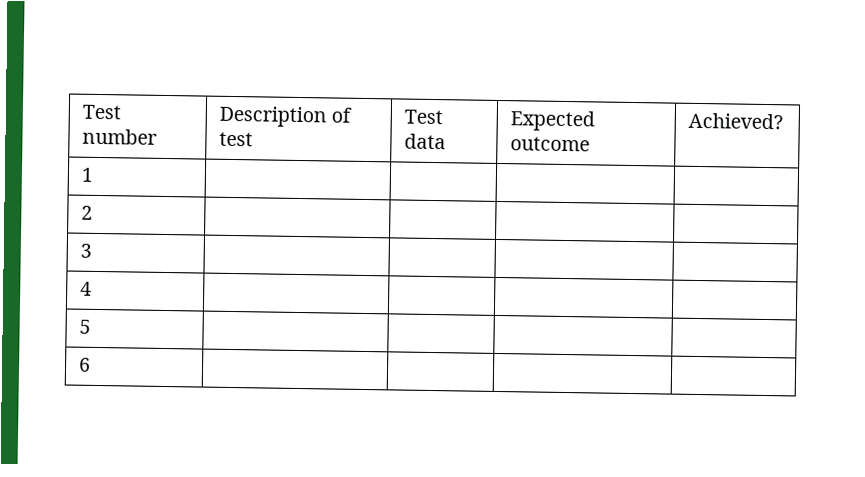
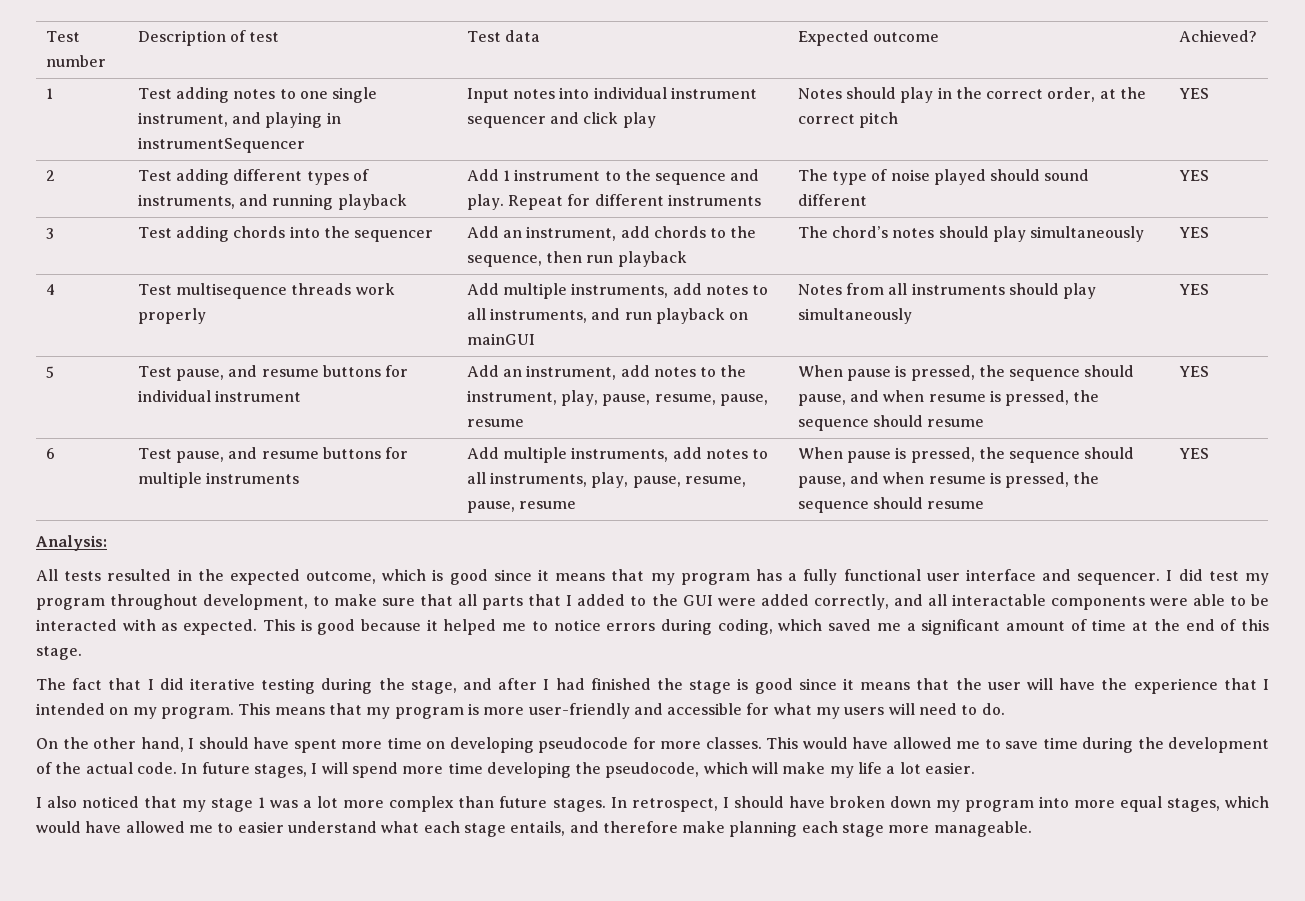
[81,205,94,220] [80,243,93,258] [80,281,93,296] [79,319,92,334] [78,357,92,372] | | | // 2 | | | | // 3 | | | | // 4 | | | | // 5 | | | | // 6 | | | | -> [137,87,378,103] [137,112,341,128] [137,137,305,153] [466,87,757,103] [466,112,656,128] [797,87,1147,103] [797,112,898,128] [1178,88,1209,99] [45,170,55,181] [137,169,369,185] [137,194,407,210] [466,169,760,185] [466,194,761,210] [797,169,1090,185] [797,194,867,206] [1178,170,1209,181] [45,228,54,239] [137,226,434,242] [466,226,757,241] [466,251,687,267] [797,226,1145,242] [1178,227,1209,238] [45,284,55,295] [137,283,395,299] [137,308,206,324] [466,283,769,299] [466,308,749,324] [466,333,535,345] [797,283,1097,299] [797,308,912,324] [1178,284,1209,295] [45,366,54,378] [137,365,409,381] [137,390,301,402] [466,365,747,380] [466,390,768,406] [466,419,524,427] [797,365,1135,381] [797,390,1100,406] [797,415,985,431] [1178,366,1209,377] [45,448,55,459] [137,447,409,463] [137,472,299,488] [466,447,769,463] [466,472,746,488] [466,501,576,513] [797,447,1135,463] [797,472,1100,488] [797,497,985,513] [1178,448,1209,459] [36,535,107,551] [36,569,1270,585] [36,594,1269,610] [36,619,1269,635] [36,646,82,660] [36,678,1270,694] [36,703,1005,719] [36,737,1269,753] [36,762,976,778] [36,796,1270,812] [36,821,1032,837] Test adding notes to one single instrument, and playing in instrumentSequencer | Input notes into individual instrument sequencer and click play | Notes should play in the correct order, at the correct pitch | YES // 2 | Test adding different types of instruments, and running playback | Add 1 instrument to the sequence and play. Repeat for different instruments | The type of noise played should sound different | YES // 3 | Test adding chords into the sequencer | Add an instrument, add chords to the sequence, then run playback | The chord’s notes should play simultaneously | YES // 4 | Test multisequence threads work properly | Add multiple instruments, add notes to all instruments, and run playback on mainGUI | Notes from all instruments should play simultaneously | YES // 5 | Test pause, and resume buttons for individual instrument | Add an instrument, add notes to the instrument, play, pause, resume, pause, resume | When pause is pressed, the sequence should pause, and when resume is pressed, the sequence should resume | YES // 6 | Test pause, and resume buttons for multiple instruments | Add multiple instruments, add notes to all instruments, play, pause, resume, pause, resume | When pause is pressed, the sequence should pause, and when resume is pressed, the sequence should resume | YES // Analysis: // All tests resulted in the expected outcome, which is good since it means that my program has a fully functional user interface and sequencer. I did test my program throughout development, to make sure that all parts that I added to the GUI were added correctly, and all interactable components were able to be interacted with as expected. This is good because it helped me to notice errors during coding, which saved me a significant amount of time at the end of this stage. // The fact that I did iterative testing during the stage, and after I had finished the stage is good since it means that the user will have the experience that I intended on my program. This means that my program is more user-friendly and accessible for what my users will need to do. // On the other hand, I should have spent more time on developing pseudocode for more classes. This would have allowed me to save time during the development of the actual code. In future stages, I will spend more time developing the pseudocode, which will make my life a lot easier. // I also noticed that my stage 1 was a lot more complex than future stages. In retrospect, I should have broken down my program into more equal stages, which would have allowed me to easier understand what each stage entails, and therefore make planning each stage more manageable.

